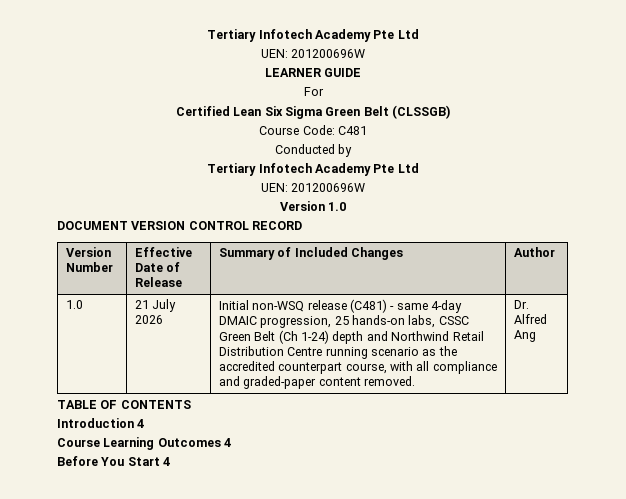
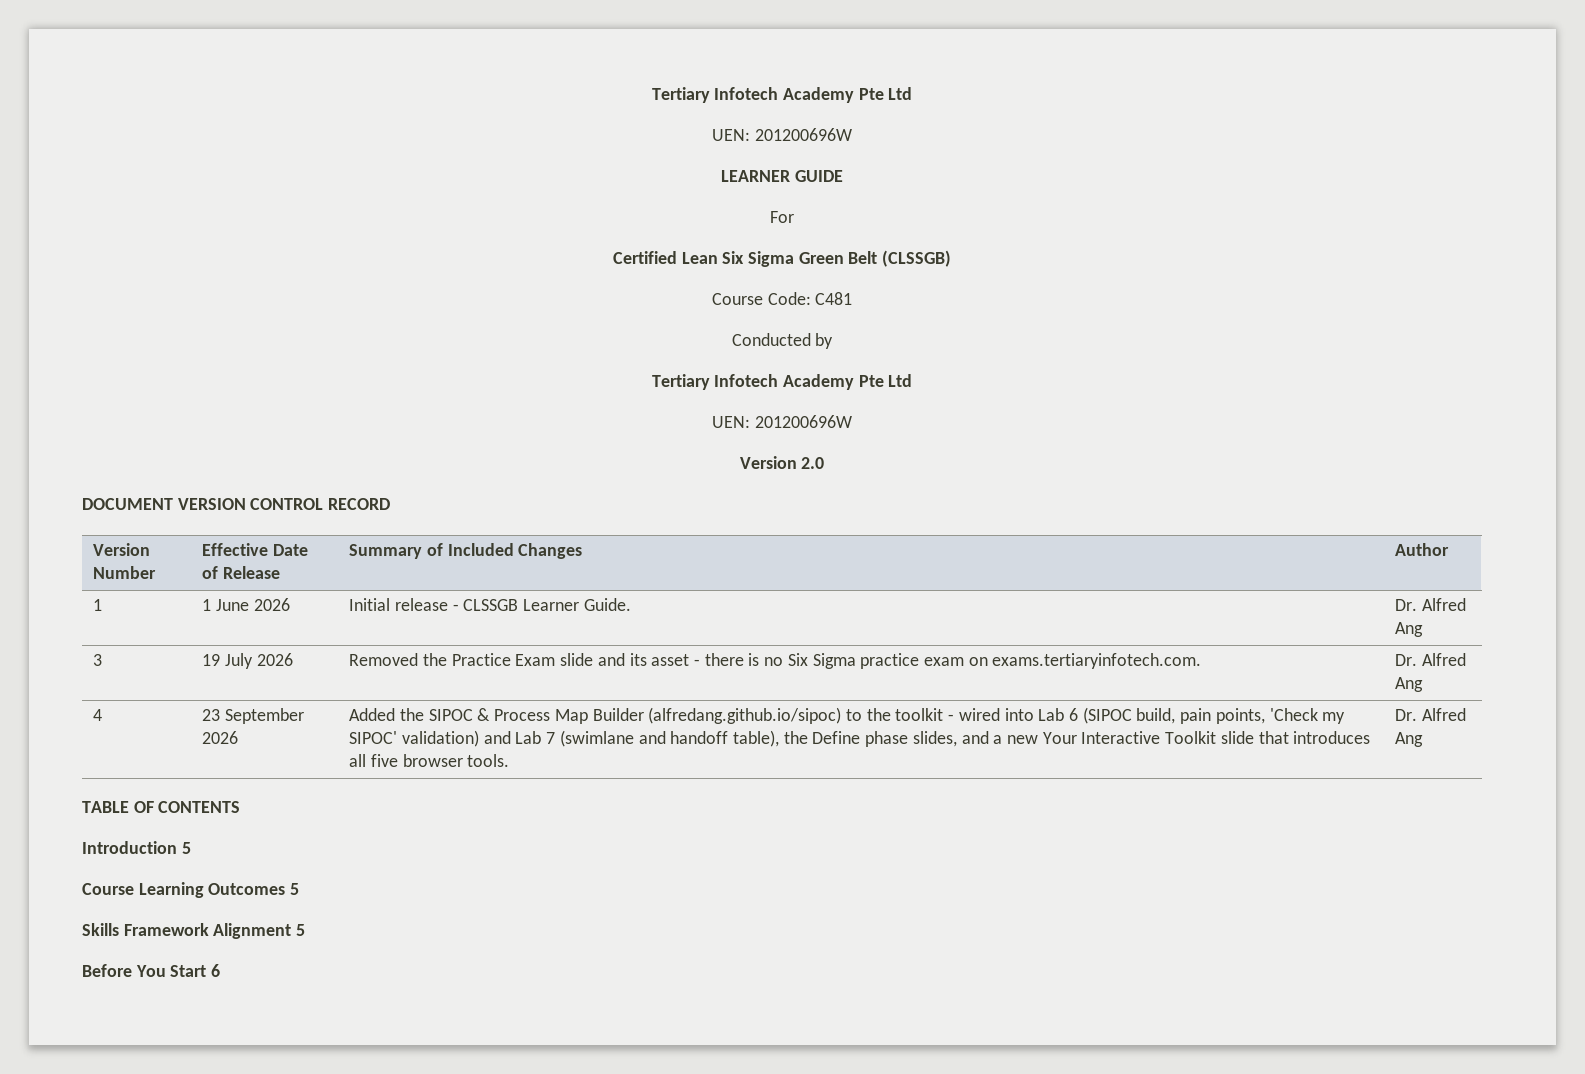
[328,202,347,211] 1.0 -> [801,457,825,469] 2.0
[65,300,83,309] [134,299,177,312] [134,315,163,324] [218,299,463,313] [218,315,469,328] [218,330,484,344] [218,346,457,359] [218,361,497,374] [218,376,416,389] 1.0 | 21 July 2026 | Initial non-WSQ release (C481) - same 4-day DMAIC progression, 25 hands-on labs, CSSC Green Belt (Ch 1-24) depth and Northwind Retail Distribution Centre running scenario as the accredited counterpart course, with all compliance and graded-paper content removed. -> [93,599,103,611] [202,598,290,611] [349,598,631,611] [1395,598,1466,611] [1395,622,1424,637] [93,654,103,666] [202,653,293,669] [349,653,1202,669] [1395,653,1466,666] [1395,677,1424,692] [93,709,103,721] [202,708,304,724] [202,731,239,744] [349,707,1346,724] [349,730,1371,747] [349,754,510,767] 1 | 1 June 2026 | Initial release - CLSSGB Learner Guide. | Dr. Alfred Ang // 3 | 19 July 2026 | Removed the Practice Exam slide and its asset - there is no Six Sigma practice exam on exams.tertiaryinfotech.com. | Dr. Alfred Ang // 4 | 23 September 2026 | Added the SIPOC & Process Map Builder (alfredang.github.io/sipoc) to the toolkit - wired into Lab 6 (SIPOC build, pain points, 'Check my SIPOC' validation) and Lab 7 (swimlane and handoff table), the Define phase slides, and a new Your Interactive Toolkit slide that introduces all five browser tools.
[137,419,145,428] 4 -> [181,842,191,854] 5
[224,438,232,447] 4 -> [290,883,300,895] [82,923,306,939] 5 // Skills Framework Alignment 5
[163,457,171,466] 4 -> [211,964,221,977] 6

